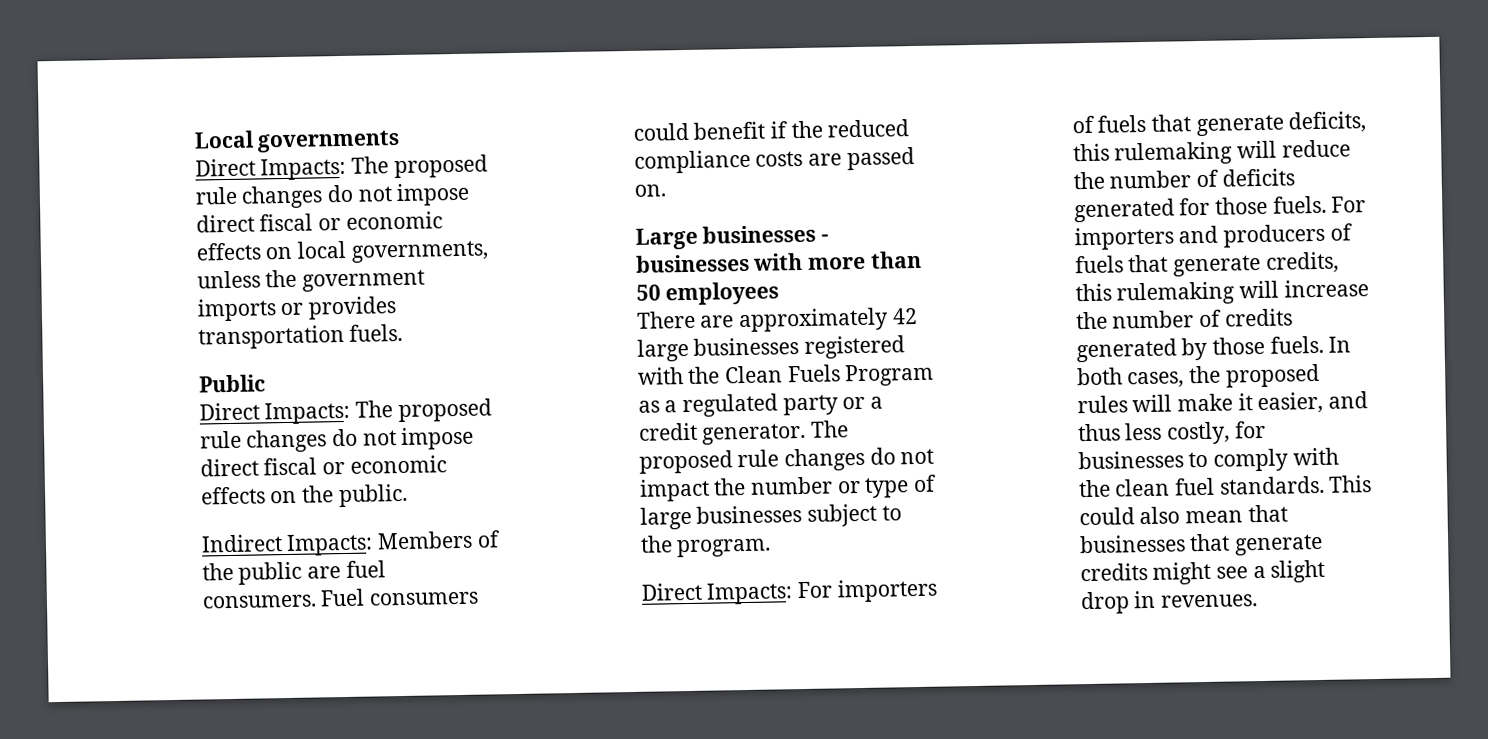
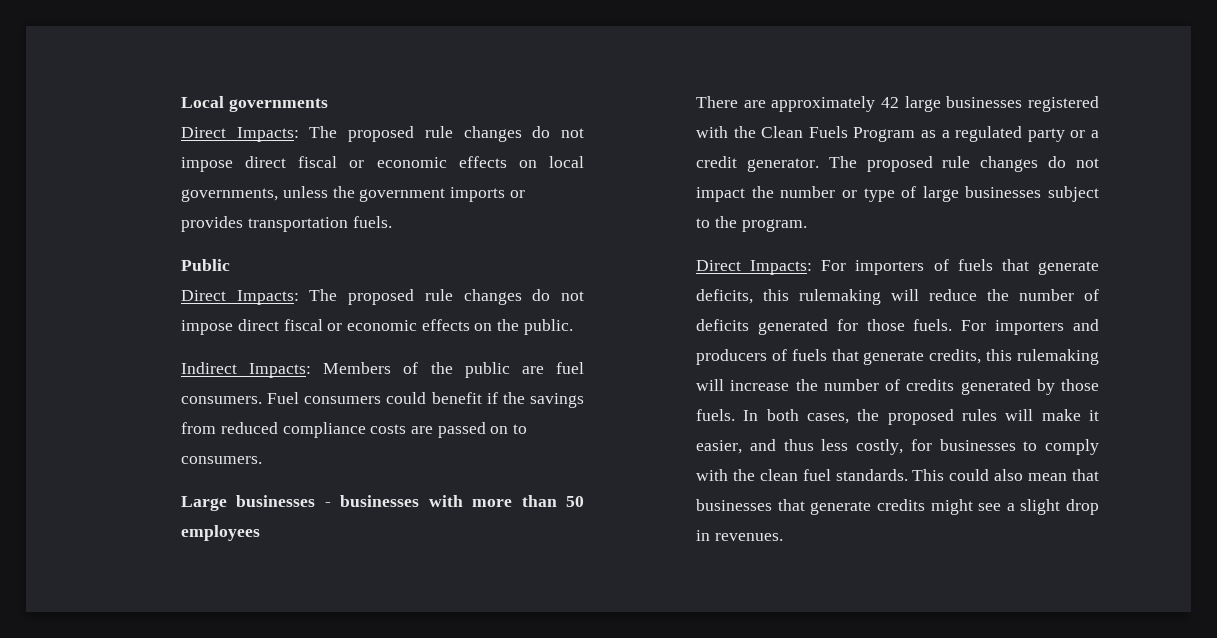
(823, 129) none -> [530,393,584,408] [181,422,217,434] savings from
[633,184,666,197] on. -> [490,424,528,434] [181,456,263,464] on to consumers.

